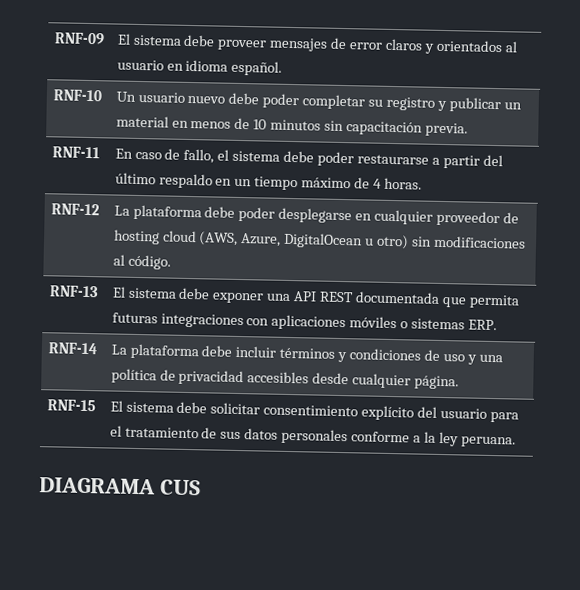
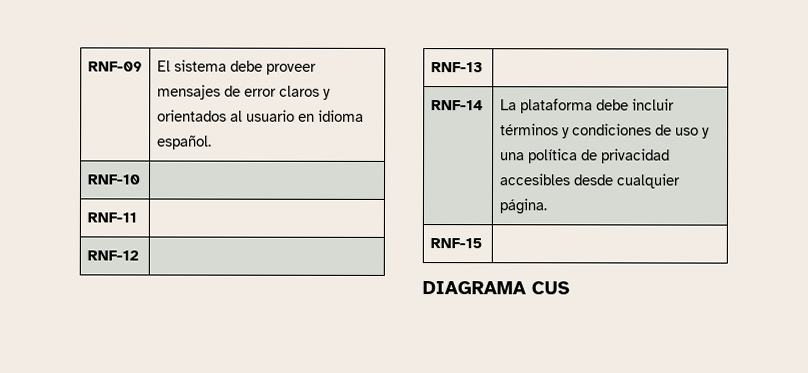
[115,91,522,113] [115,115,468,137] [51,146,100,159] [114,148,503,169] [114,172,422,191] [50,203,100,216] [113,204,519,227] [112,229,526,250] [112,254,171,270] [48,285,99,298] [111,286,520,309] [111,312,498,331] Un usuario nuevo debe poder completar su registro y publicar un material en menos de 10 minutos sin capacitación previa. // RNF-11 | En caso de fallo, el sistema debe poder restaurarse a partir del último respaldo en un tiempo máximo de 4 horas. // RNF-12 | La plataforma debe poder desplegarse en cualquier proveedor de hosting cloud (AWS, Azure, DigitalOcean u otro) sin modificaciones al código. // RNF-13 | El sistema debe exponer una API REST documentada que permita futuras integraciones con aplicaciones móviles o sistemas ERP. -> [86,212,137,223] [86,250,139,261] [430,62,483,73] // RNF-11 | // RNF-12 | // RNF-13 |
[109,400,519,423] [109,425,516,448] El sistema debe solicitar consentimiento explícito del usuario para el tratamiento de sus datos personales conforme a la ley peruana. -> (482, 243) none

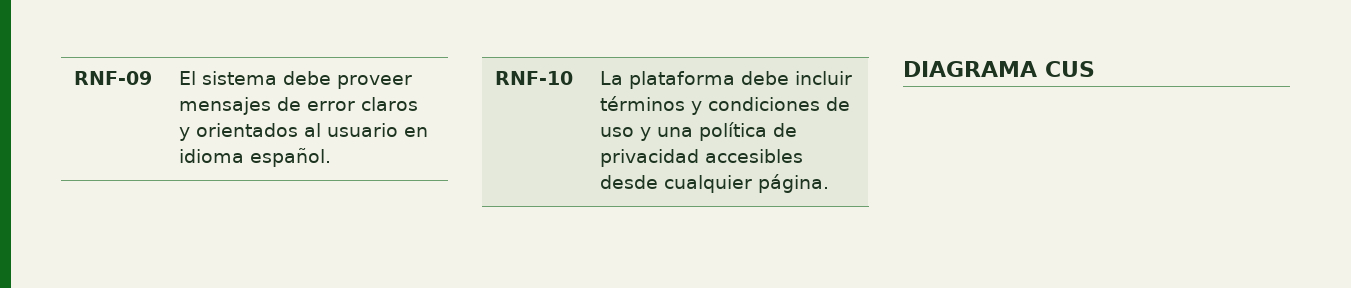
[86,212,137,223] [86,250,139,261] [430,62,483,73] [430,100,483,111] // RNF-11 | // RNF-12 | // RNF-13 | // RNF-14 | -> (574, 78) none
[429,238,482,249] // RNF-15 | -> (830, 183) none

